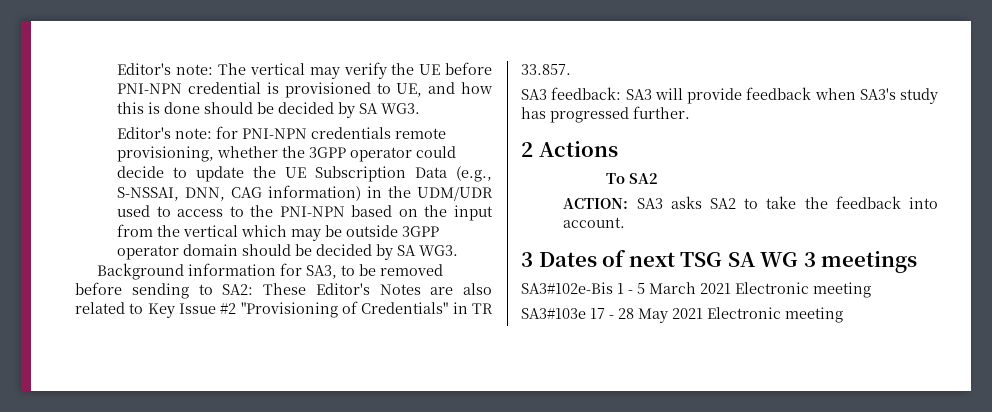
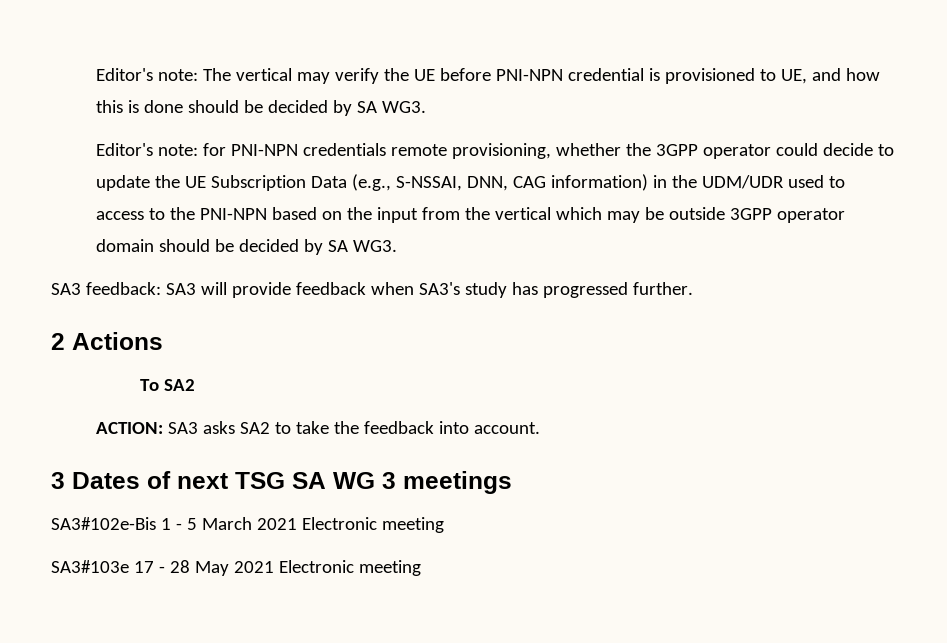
[97,263,444,280] [75,282,492,299] [75,301,493,318] [521,64,571,75] // Background information for SA3, to be removed before sending to SA2: These Editor's Notes are also related to Key Issue #2 "Provisioning of Credentials" in TR 33.857. -> (397, 246) none

